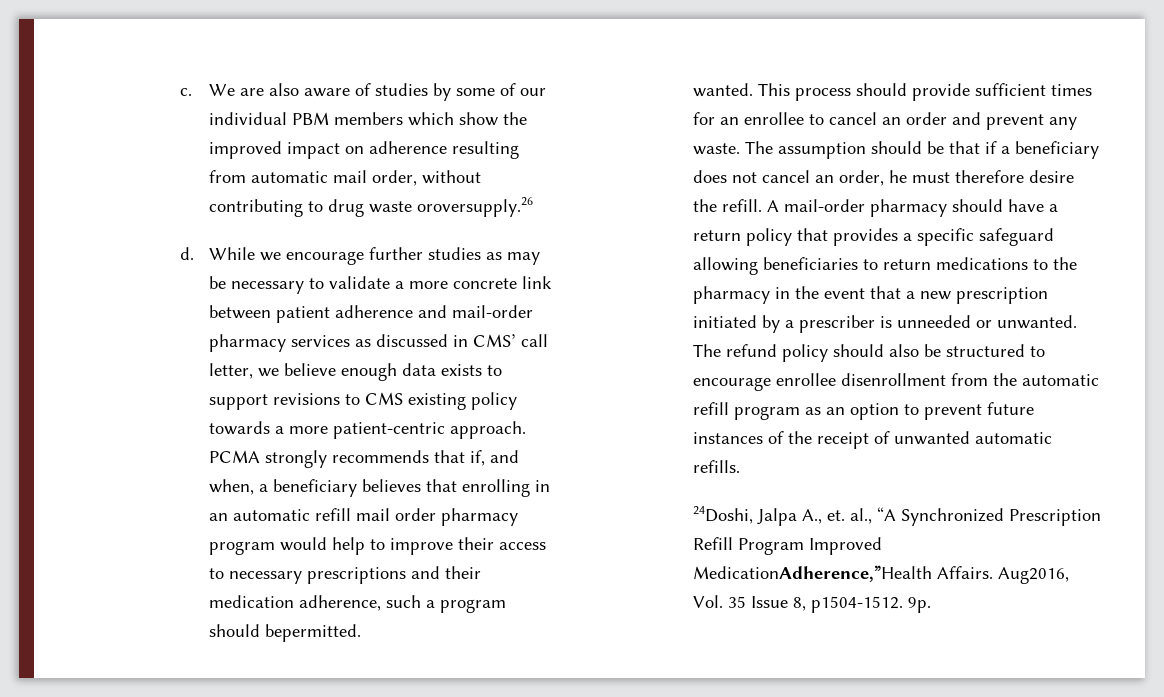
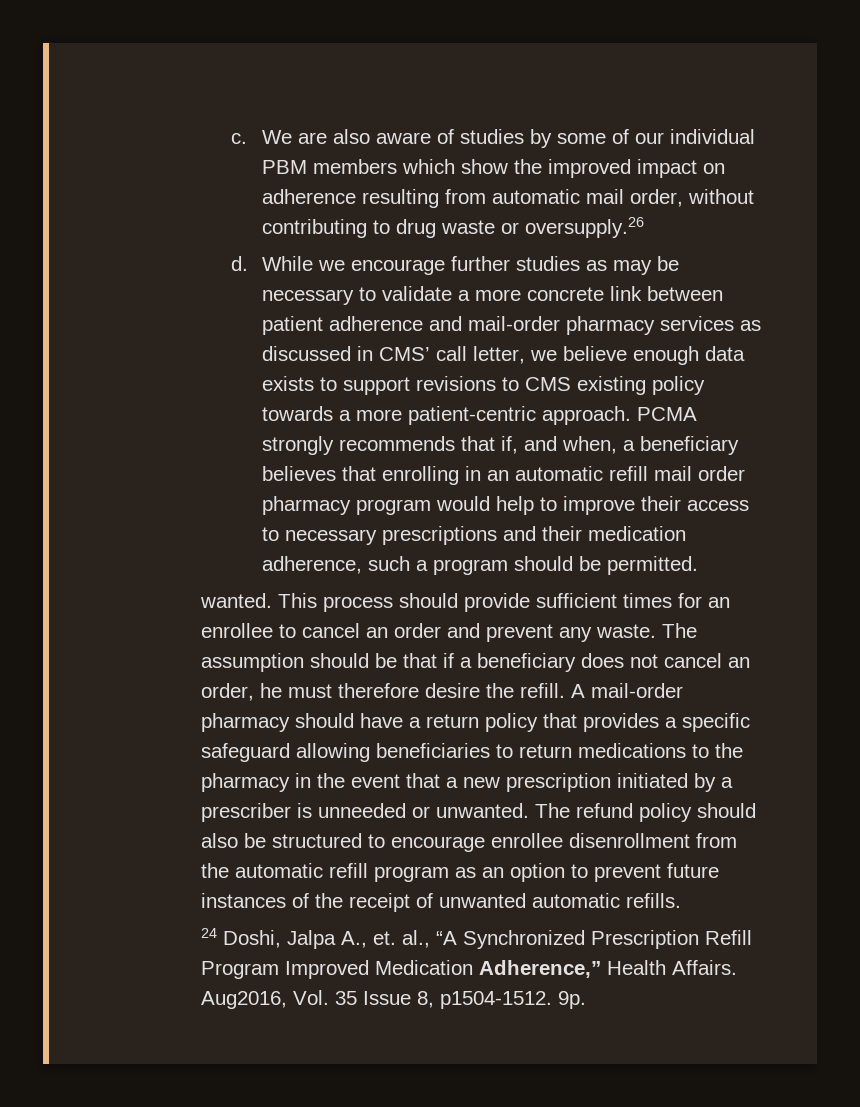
[416,197,533,217] oroversupply.26 -> [501,217,645,238] or oversupply.26
[264,624,361,642] bepermitted. -> [579,556,699,575] be permitted.
[693,506,754,524] 24Doshi, -> [200,928,281,948] 24 Doshi,
[693,565,933,582] MedicationAdherence,”Health -> [374,960,666,978] Medication Adherence,” Health

